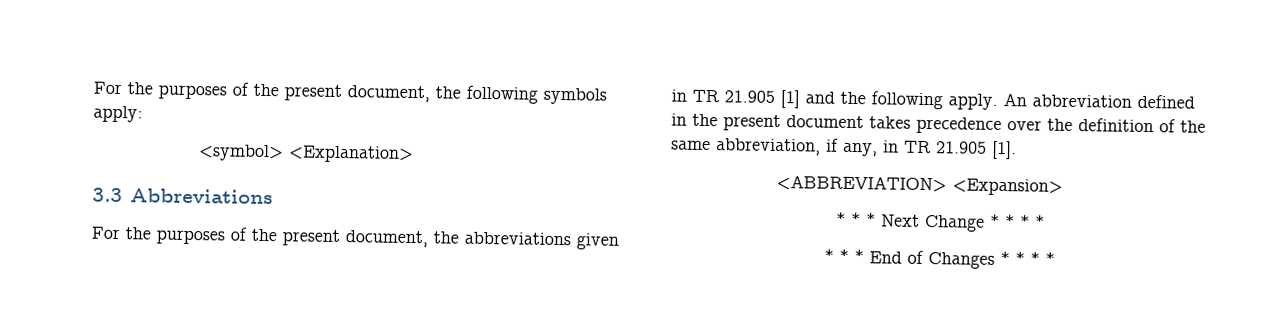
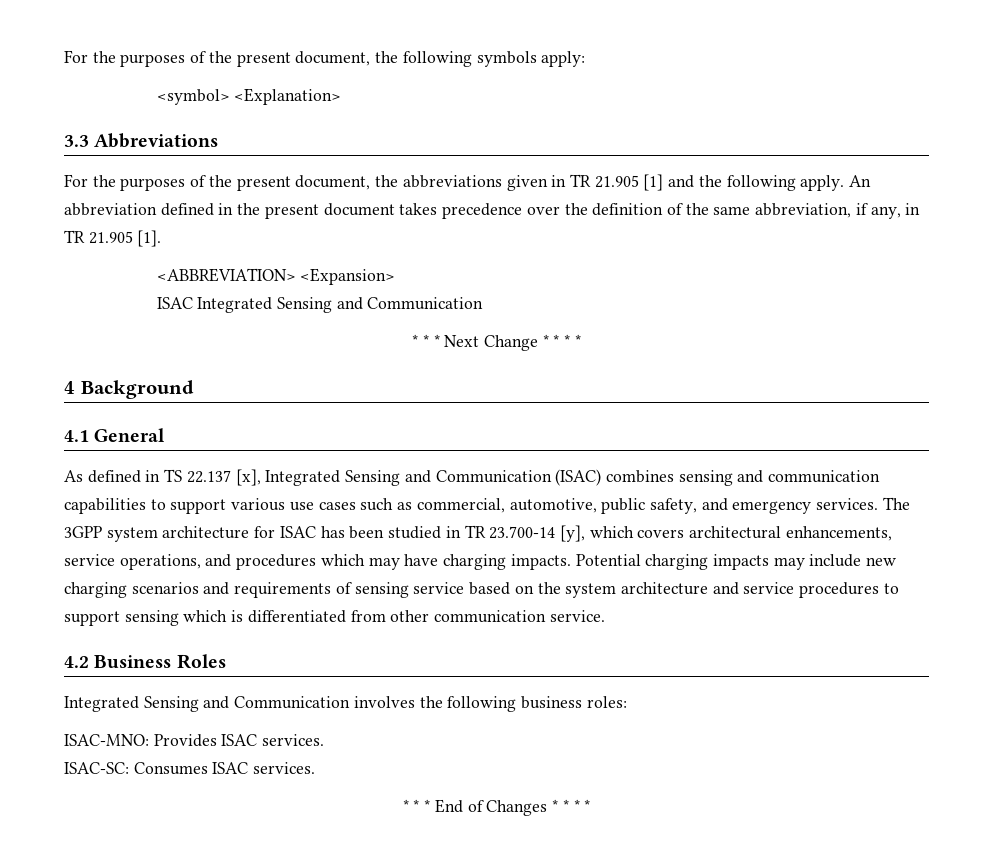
(1064, 187) none -> [156,297,484,313] // ISAC Integrated Sensing and Communication
(1045, 221) none -> [64,380,194,399] [64,428,166,442] [64,469,881,486] [64,497,910,514] [64,525,892,542] [64,554,897,570] [64,582,899,598] [64,610,605,626] [64,654,226,669] [64,696,627,712] [64,734,325,747] [64,762,316,775] // 4 Background // 4.1 General // As defined in TS 22.137 [x], Integrated Sensing and Communication (ISAC) combines sensing and communication capabilities to support various use cases such as commercial, automotive, public safety, and emergency services. The 3GPP system architecture for ISAC has been studied in TR 23.700-14 [y], which covers architectural enhancements, service operations, and procedures which may have charging impacts. Potential charging impacts may include new charging scenarios and requirements of sensing service based on the system architecture and service procedures to support sensing which is differentiated from other communication service. // 4.2 Business Roles // Integrated Sensing and Communication involves the following business roles: // ISAC-MNO: Provides ISAC services. // ISAC-SC: Consumes ISAC services.

